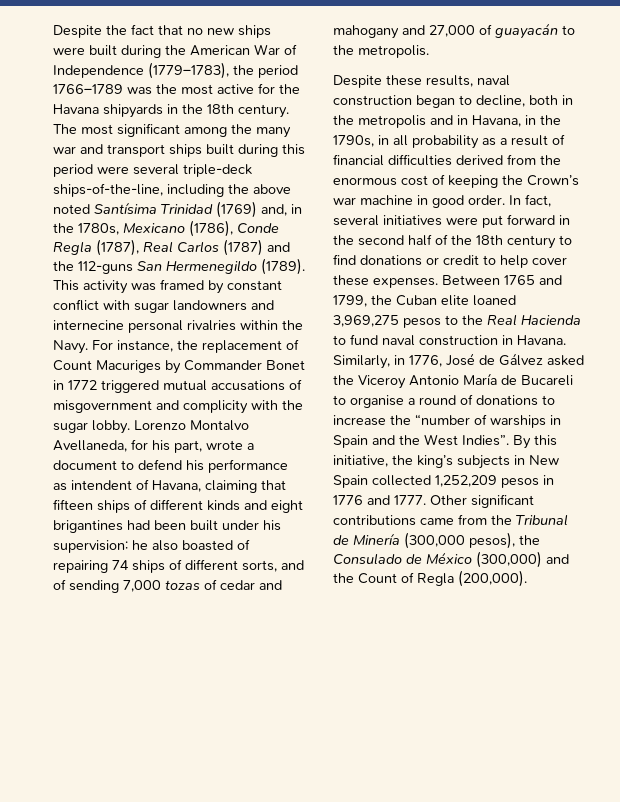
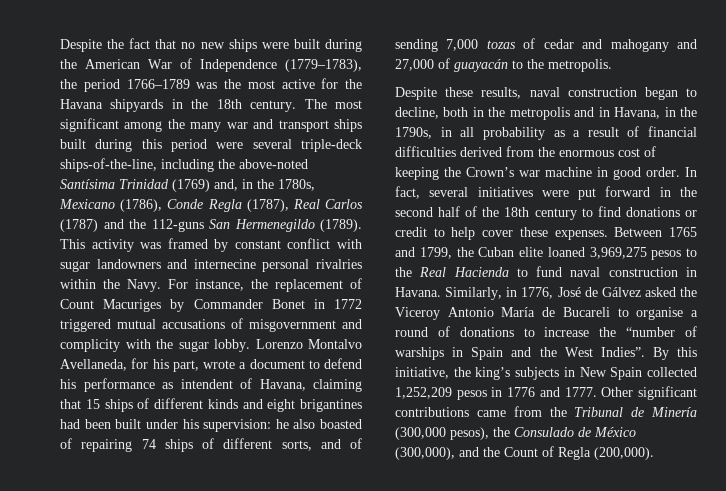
[253,184,291,194] [53,204,90,214] above noted -> [239,159,308,169] above-noted
[53,499,93,510] fifteen -> [85,399,100,409] 15
[476,551,542,568] (300,000) -> [395,447,455,460] (300,000),

